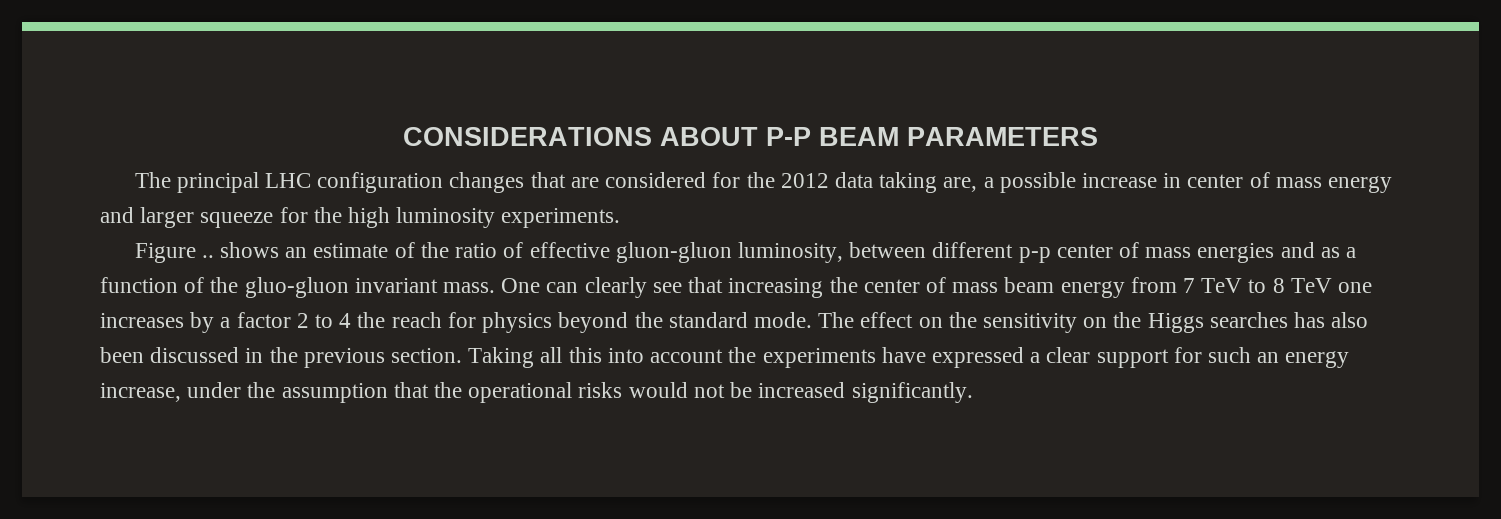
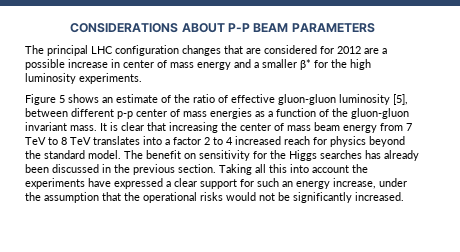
[746,172,978,193] the 2012 data taking are, -> [337,46,379,54] 2012 are
[140,207,274,228] larger squeeze -> [254,59,311,70] a smaller β*
[201,255,214,258] .. -> [59,95,65,103] 5
[737,242,843,263] luminosity, -> [339,94,408,105] luminosity [5],
[1280,242,1315,258] and -> (252, 113) none
[244,277,349,298] gluo-gluon -> [351,108,409,119] gluon-gluon
[501,277,682,298] One can clearly see -> [100,122,144,131] It is clear
[1338,282,1373,293] [100,312,215,333] one increases by -> [93,136,162,145] translates into
[357,312,386,328] the -> [235,136,281,145] increased
[753,312,1108,333] mode. The effect on the sensitivity on -> [88,150,267,161] model. The benefit on sensitivity for
[1331,312,1369,328] also -> [384,150,419,161] already
[758,382,973,403] increased significantly. -> [293,192,404,203] significantly increased.

